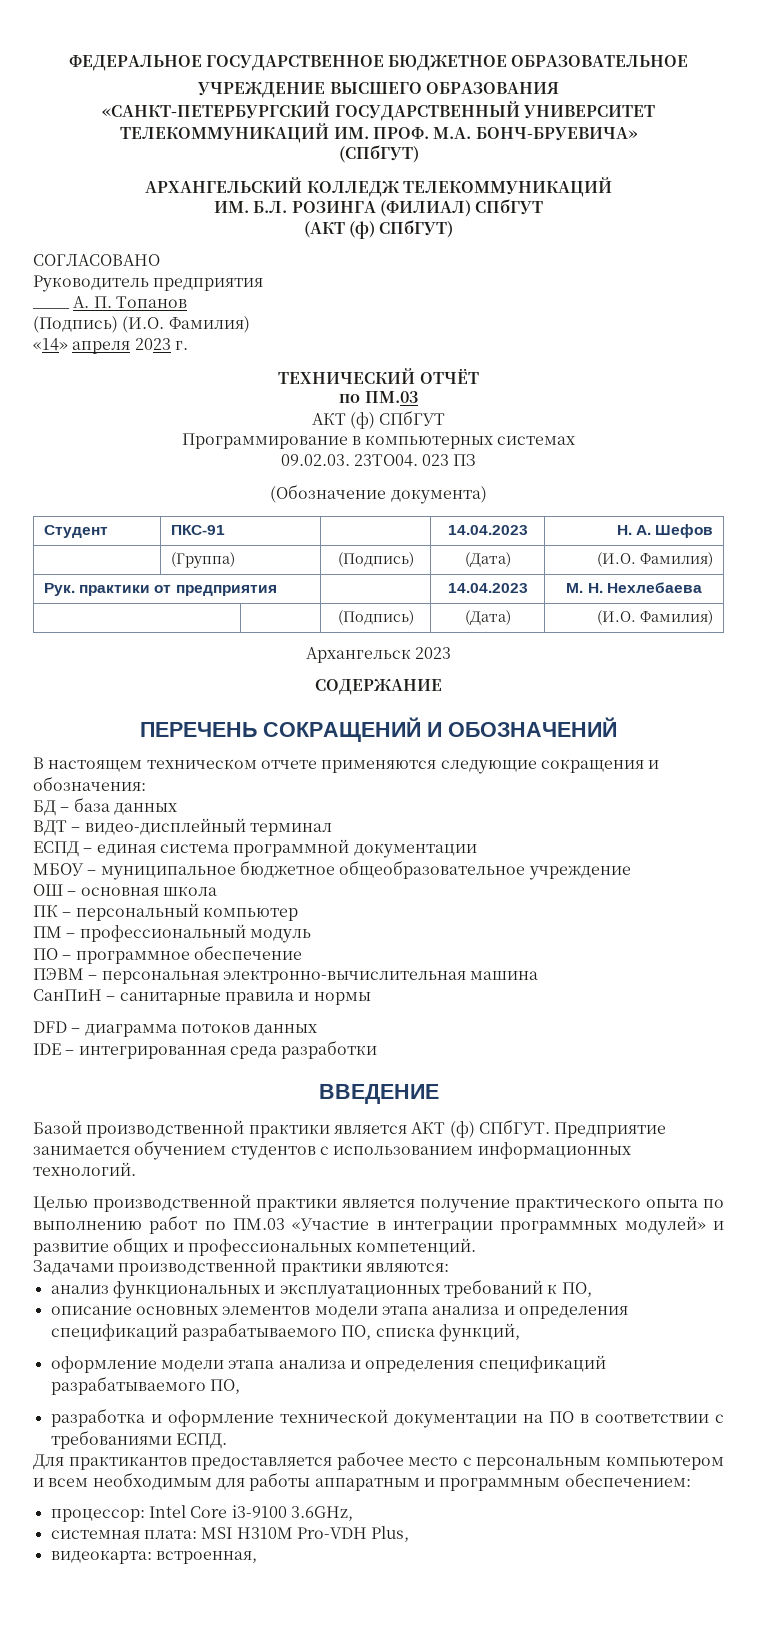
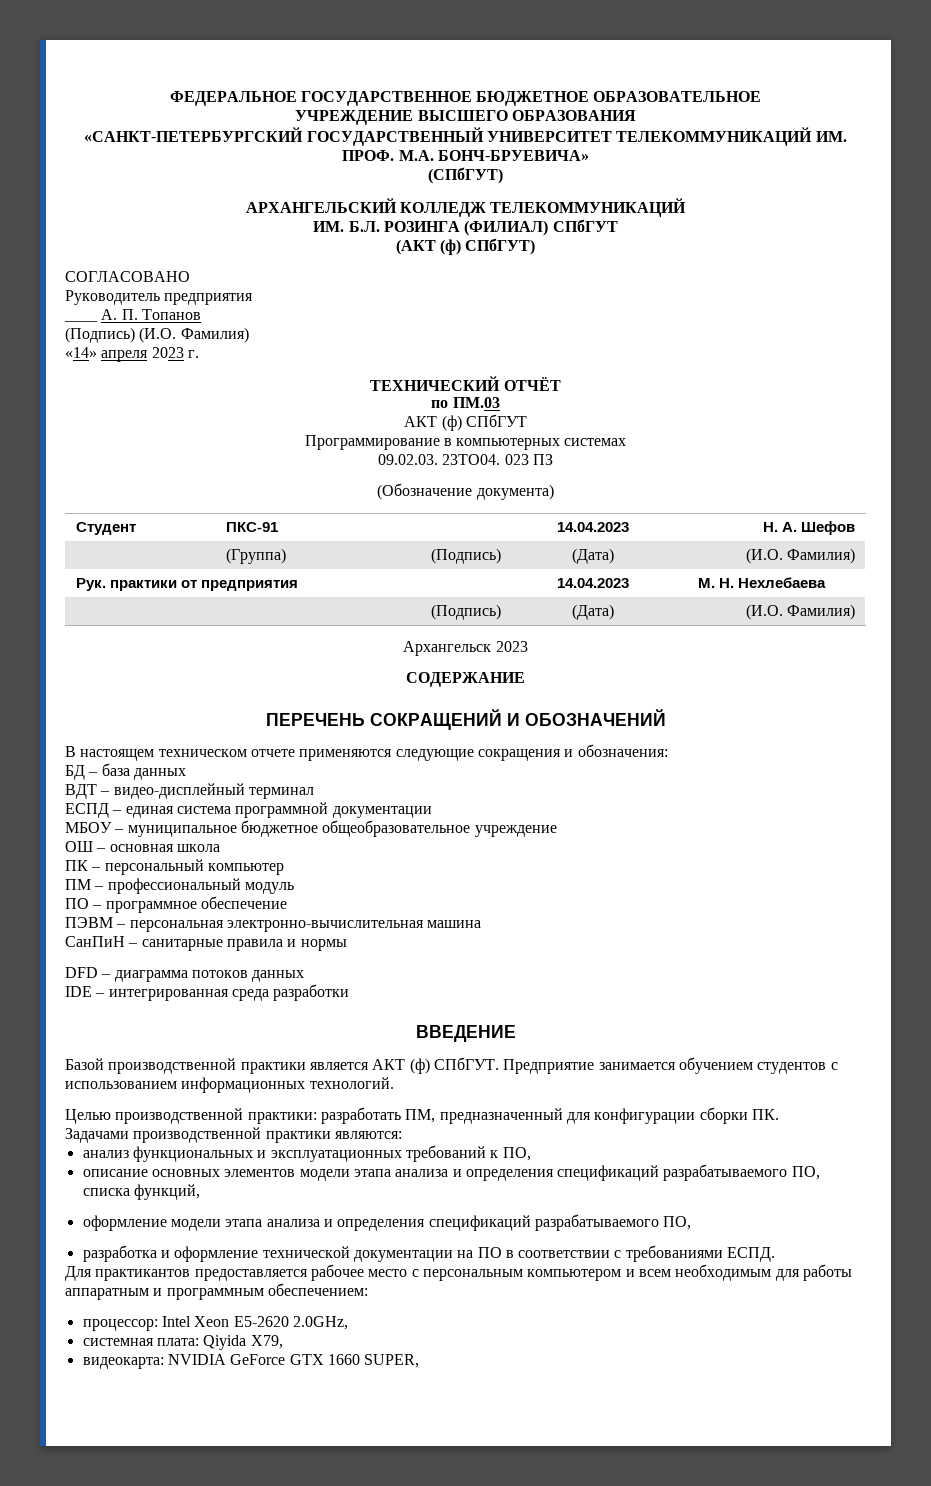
[256,1198,724,1213] [33,1215,724,1235] [33,1237,477,1256] практики является получение практического опыта по выполнению работ по ПМ.03 «Участие в интеграции программных модулей» и развитие общих и профессиональных компетенций. -> [247,1107,779,1124] практики: разработать ПМ, предназначенный для конфигурации сборки ПК.
[190,1505,353,1521] Core i3-9100 3.6GHz, -> [194,1316,348,1330] Xeon E5-2620 2.0GHz,
[201,1526,410,1542] [50,1550,257,1564] MSI H310M Pro-VDH Plus, // видеокарта: встроенная, -> [203,1335,283,1350] [82,1354,420,1369] Qiyida X79, // видеокарта: NVIDIA GeForce GTX 1660 SUPER,

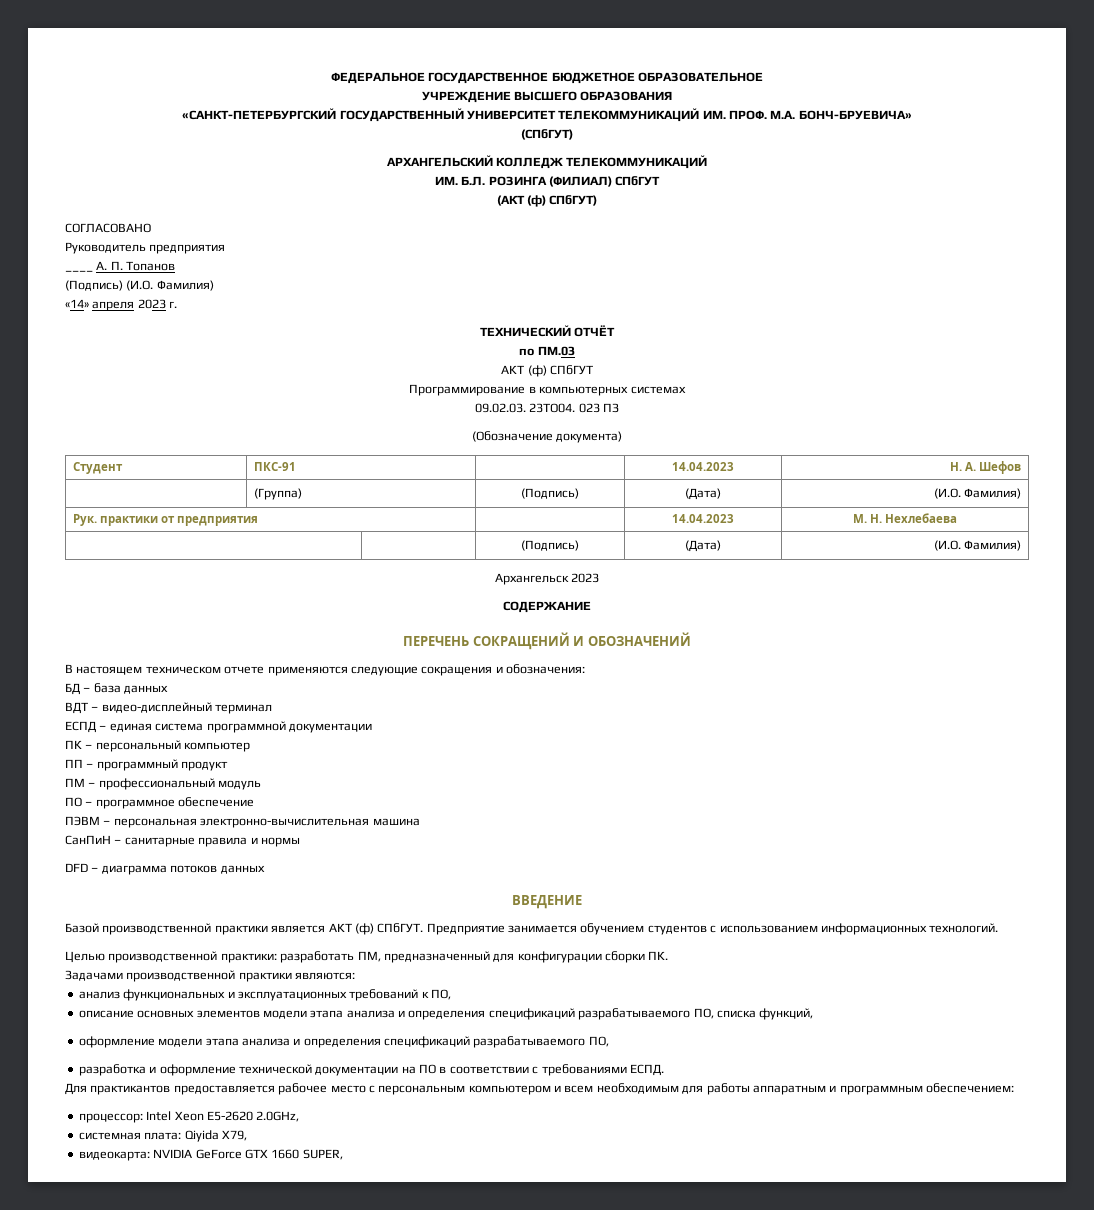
[65,820,557,837] [65,841,220,852] // МБОУ – муниципальное бюджетное общеобразовательное учреждение // ОШ – основная школа -> (372, 728) none
(284, 869) none -> [65,759,229,771] // ПП – программный продукт
[65,984,350,1001] // IDE – интегрированная среда разработки -> (265, 869) none

